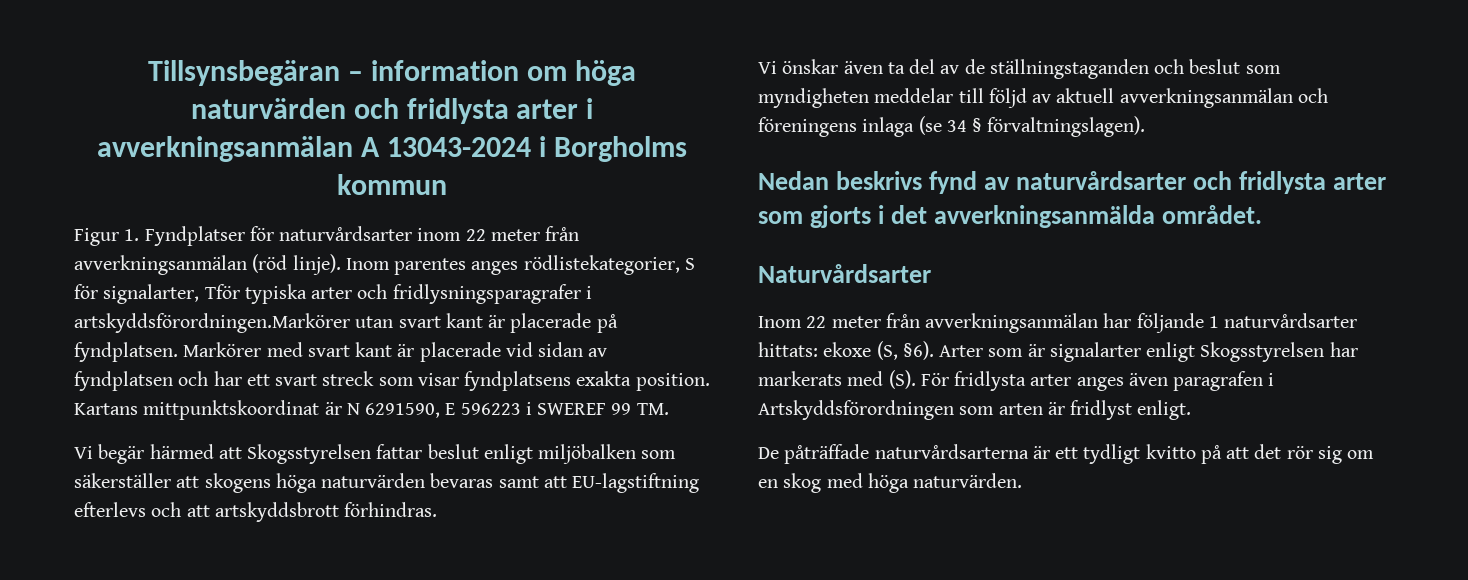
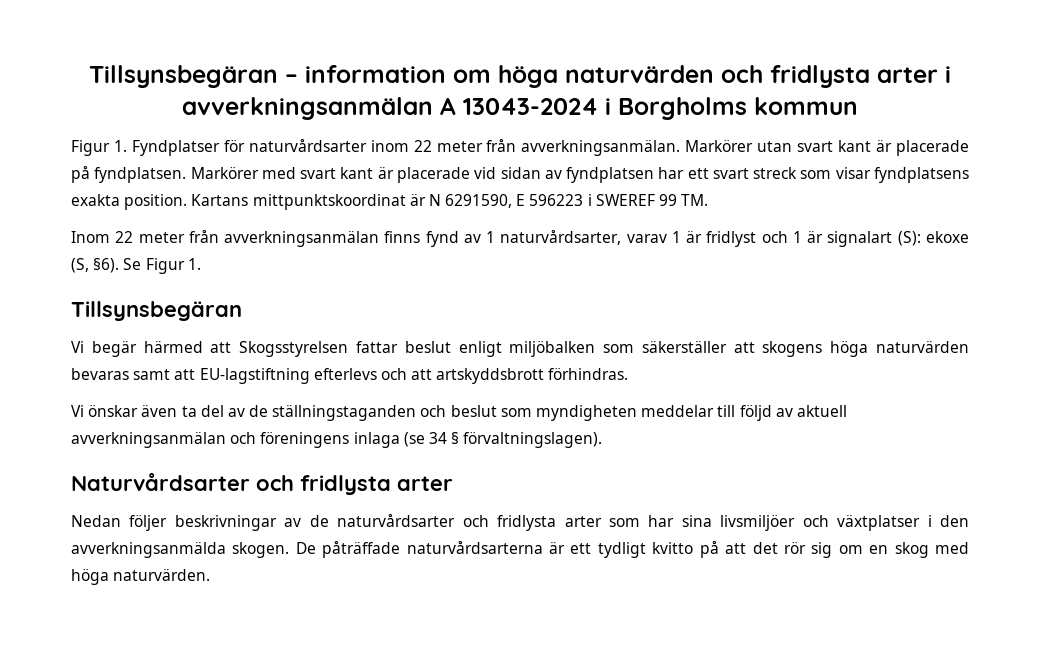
[74,254,695,275] [74,284,592,304] [74,313,350,333] avverkningsanmälan (röd linje). Inom parentes anges rödlistekategorier, S för signalarter, Tför typiska arter och fridlysningsparagrafer i artskyddsförordningen.Markörer -> [521,140,754,156] avverkningsanmälan. Markörer
[178,371,209,386] och -> (655, 175) none
(669, 409) none -> [71,230,970,247] [71,258,201,274] [71,301,242,321] // Inom 22 meter från avverkningsanmälan finns fynd av 1 naturvårdsarter, varav 1 är fridlyst och 1 är signalart (S): ekoxe (S, §6). Se Figur 1. // Tillsynsbegäran
[758,171,1011,194] Nedan beskrivs fynd av -> [71,473,453,495] [71,515,329,531] Naturvårdsarter och fridlysta arter // Nedan följer beskrivningar av de
[810,205,1263,228] [758,264,931,283] [758,313,1358,333] [758,341,1358,362] [758,370,1275,391] [758,400,1192,420] gjorts i det avverkningsanmälda området. // Naturvårdsarter // Inom 22 meter från avverkningsanmälan har följande 1 naturvårdsarter hittats: ekoxe (S, §6). Arter som är signalarter enligt Skogsstyrelsen har markerats med (S). För fridlysta arter anges även paragrafen i Artskyddsförordningen som arten är fridlyst enligt. // -> [648,515,969,531] [71,542,290,558] har sina livsmiljöer och växtplatser i den avverkningsanmälda skogen.

